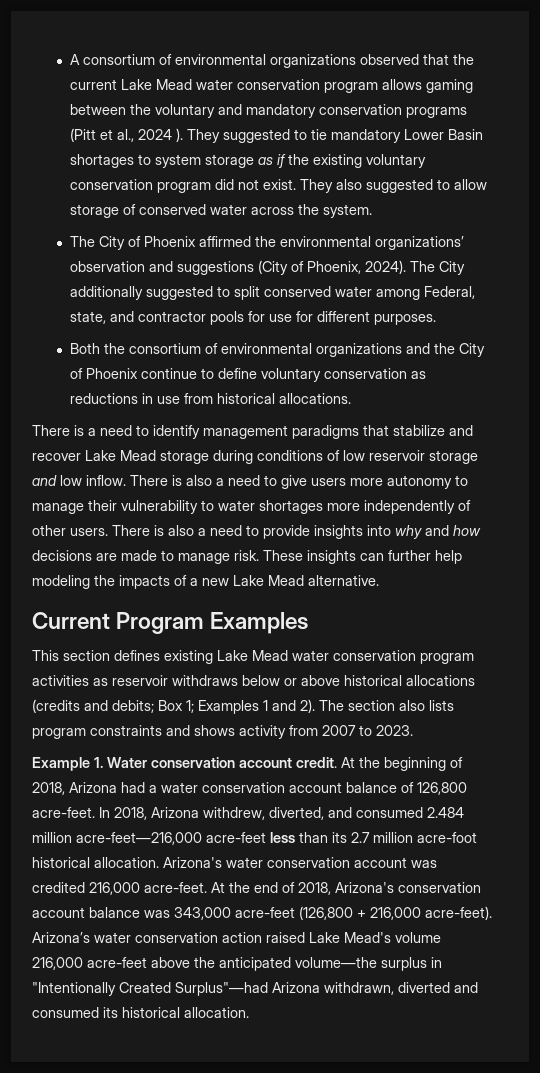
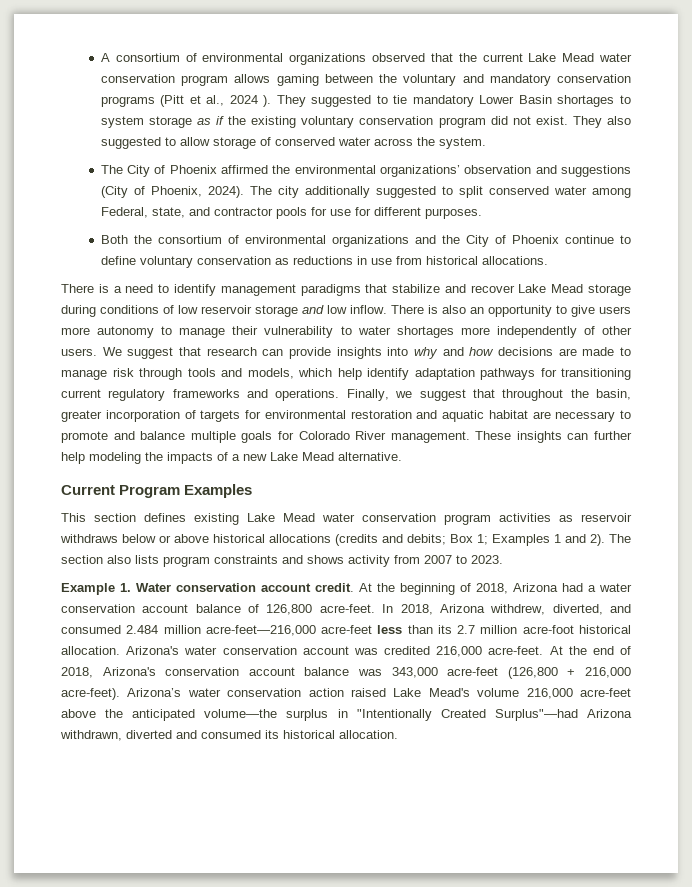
[439,261,466,275] City -> [277,186,299,198] city
[216,475,260,486] a need -> [470,305,552,317] an opportunity
[112,525,259,536] There is also a need to -> [102,347,284,359] We suggest that research can
[234,550,259,561] risk. -> [112,368,631,380] [61,389,632,401] [61,410,631,422] [61,431,470,443] risk through tools and models, which help identify adaptation pathways for transitioning current regulatory frameworks and operations. Finally, we suggest that throughout the basin, greater incorporation of targets for environmental restoration and aquatic habitat are necessary to promote and balance multiple goals for Colorado River management.

